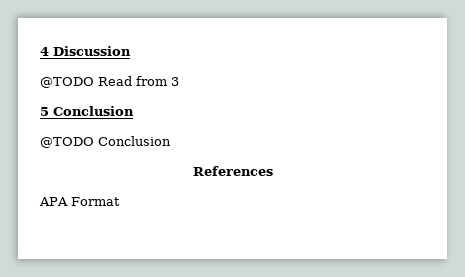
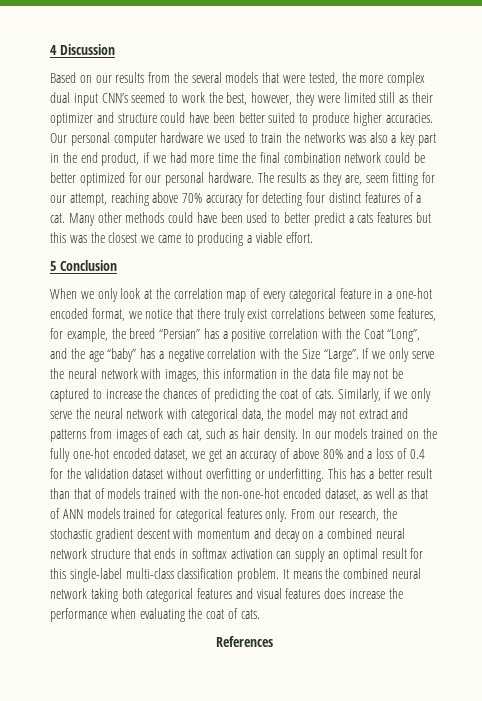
[40,76,179,88] [40,106,134,116] [40,136,171,148] @TODO Read from 3 // 5 Conclusion // @TODO Conclusion -> [50,72,426,86] [50,92,433,106] [50,112,433,126] [50,132,436,146] [50,152,425,166] [50,172,436,186] [50,192,422,206] [50,212,431,226] [50,232,313,246] [50,260,117,271] [50,288,432,302] [50,308,436,322] [50,328,421,342] [50,348,434,362] [50,368,404,382] [50,388,431,402] [50,408,409,422] [50,428,437,442] [50,448,425,462] [50,468,433,482] [50,488,429,501] [50,508,397,522] [50,528,405,542] [50,548,424,562] [50,568,422,582] [50,588,403,602] [50,608,260,622] Based on our results from the several models that were tested, the more complex dual input CNN’s seemed to work the best, however, they were limited still as their optimizer and structure could have been better suited to produce higher accuracies. Our personal computer hardware we used to train the networks was also a key part in the end product, if we had more time the final combination network could be better optimized for our personal hardware. The results as they are, seem fitting for our attempt, reaching above 70% accuracy for detecting four distinct features of a cat. Many other methods could have been used to better predict a cats features but this was the closest we came to producing a viable effort. // 5 Conclusion // When we only look at the correlation map of every categorical feature in a one-hot encoded format, we notice that there truly exist correlations between some features, for example, the breed “Persian” has a positive correlation with the Coat “Long”, and the age “baby” has a negative correlation with the Size “Large”. If we only serve the neural network with images, this information in the data file may not be captured to increase the chances of predicting the coat of cats. Similarly, if we only serve the neural network with categorical data, the model may not extract and patterns from images of each cat, such as hair density. In our models trained on the fully one-hot encoded dataset, we get an accuracy of above 80% and a loss of 0.4 for the validation dataset without overfitting or underfitting. This has a better result than that of models trained with the non-one-hot encoded dataset, as well as that of ANN models trained for categorical features only. From our research, the stochastic gradient descent with momentum and decay on a combined neural network structure that ends in softmax activation can supply an optimal result for this single-label multi-class classification problem. It means the combined neural network taking both categorical features and visual features does increase the performance when evaluating the coat of cats.
[39,197,120,206] // APA Format -> (273, 641) none

